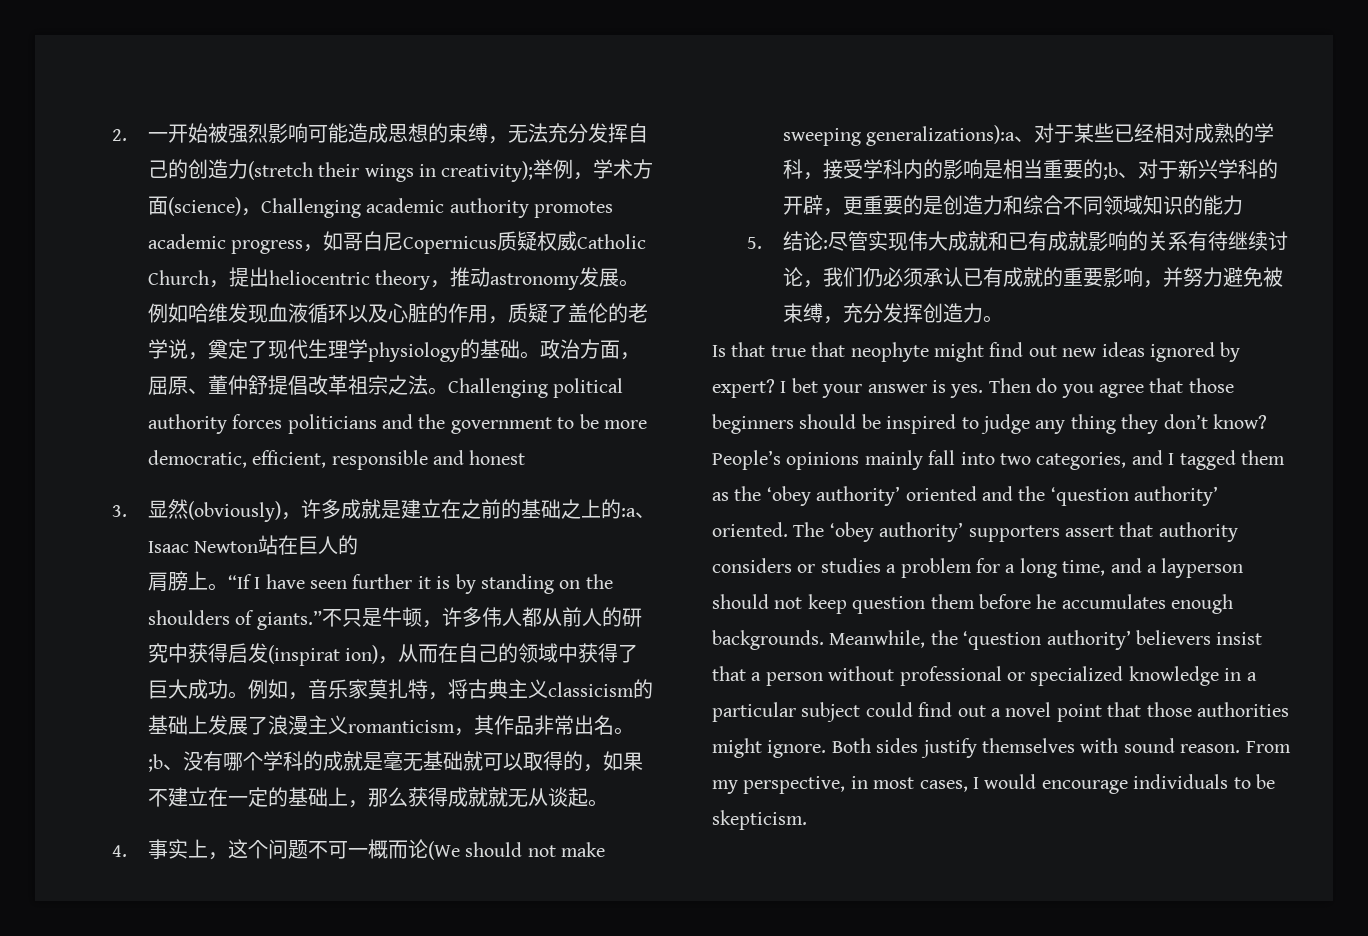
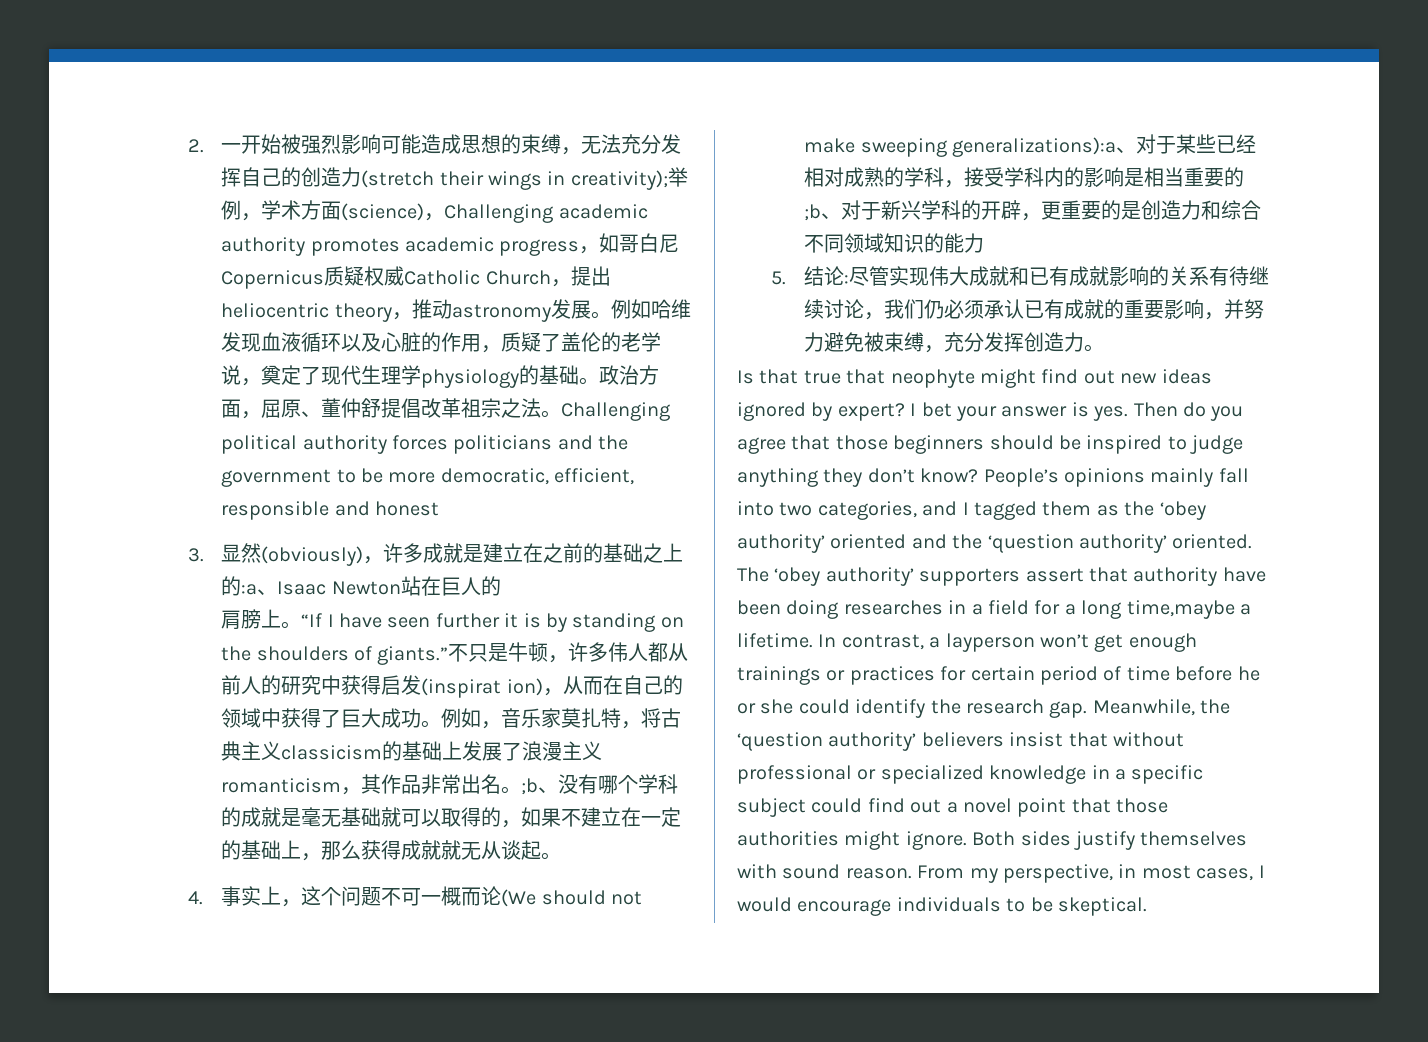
[1035,414,1116,434] any thing -> [737,468,818,487] anything
[712,558,1244,578] [712,594,1234,614] [712,630,824,650] considers or studies a problem for a long time, and a layperson should not keep question them before he accumulates enough backgrounds. -> [1222,567,1266,582] [737,600,1251,619] [737,633,1197,652] [737,666,1260,685] [737,699,1088,718] have been doing researches in a field for a long time,maybe a lifetime. In contrast, a layperson won’t get enough trainings or practices for certain period of time before he or she could identify the research gap.
[751,672,823,686] a person -> (1108, 739) none
[712,702,796,722] particular -> [1131,765,1204,784] specific
[712,810,807,830] skepticism. -> [1058,897,1147,916] skeptical.

